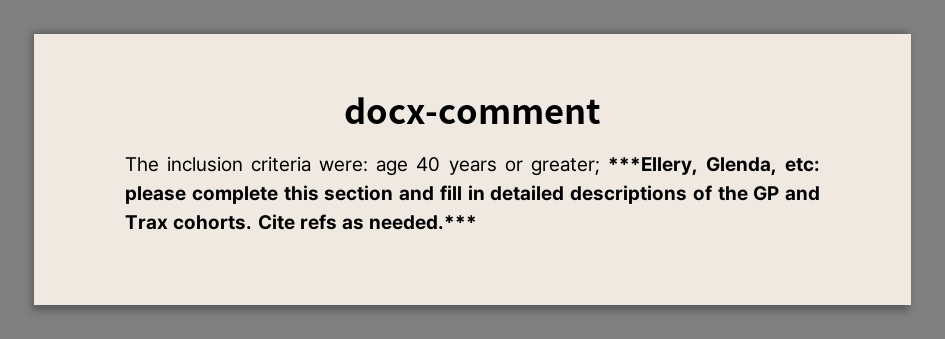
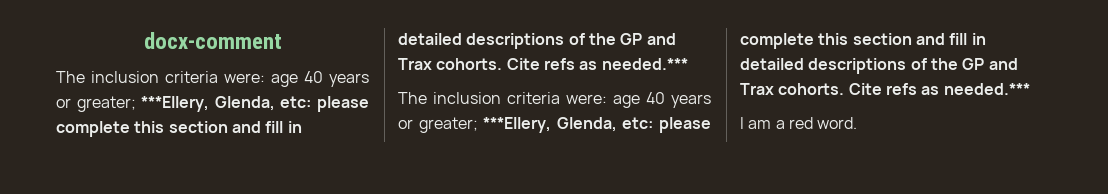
(478, 222) none -> [398,92,711,108] [398,117,711,133] [740,33,986,49] [740,58,1018,74] [740,83,1030,95] [740,117,858,129] // The inclusion criteria were: age 40 years or greater; ***Ellery, Glenda, etc: please complete this section and fill in detailed descriptions of the GP and Trax cohorts. Cite refs as needed.*** // I am a red word.

